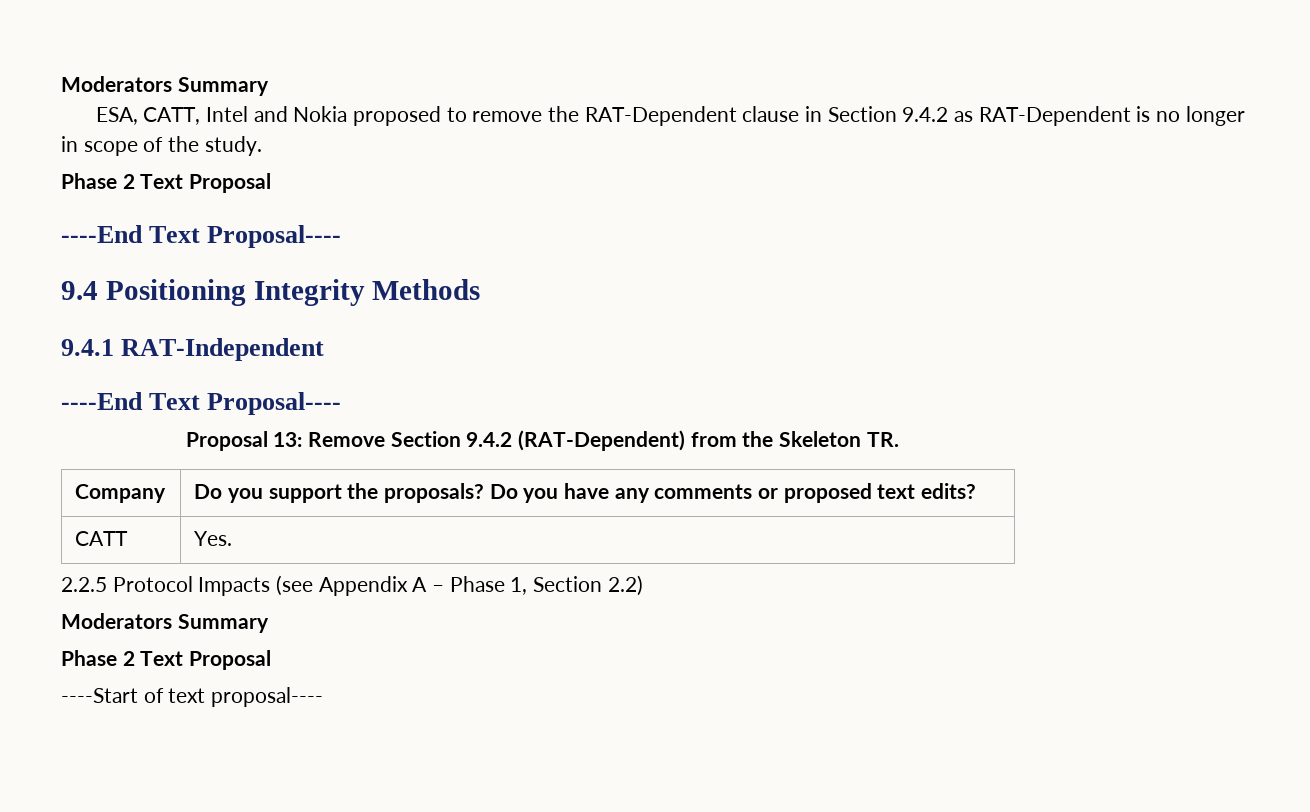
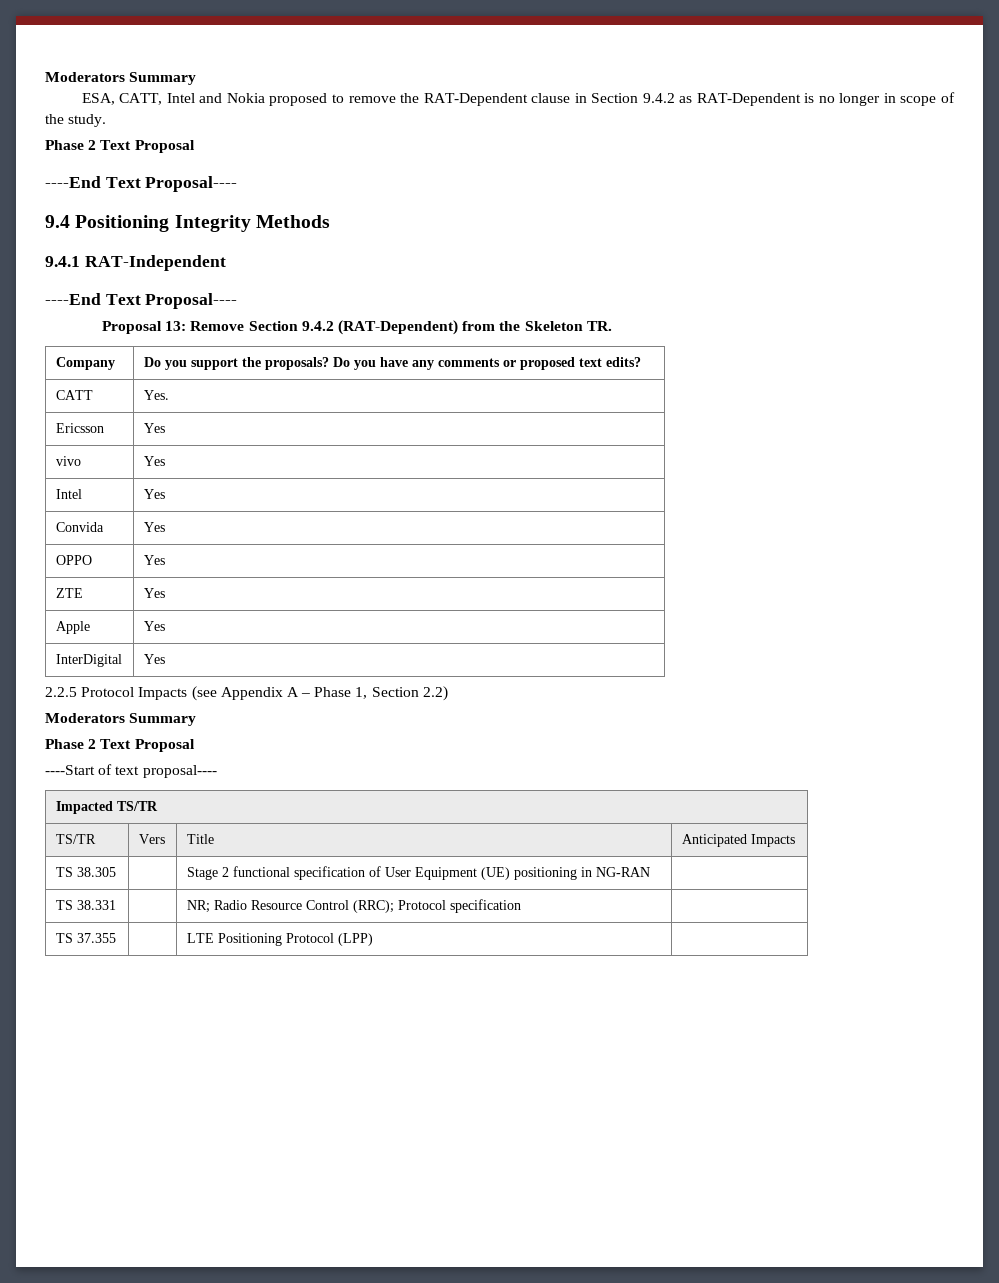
(233, 538) none -> [55,423,104,433] [143,423,165,433] [55,456,81,466] [143,456,165,466] [55,489,82,499] [143,489,165,499] [55,522,104,532] [143,522,165,532] [55,555,92,565] [143,555,165,565] [55,588,83,598] [143,588,165,598] [55,621,90,634] [143,621,165,631] [55,654,122,667] [143,654,165,664] // Ericsson | Yes // vivo | Yes // Intel | Yes // Convida | Yes // OPPO | Yes // ZTE | Yes // Apple | Yes // InterDigital | Yes
(324, 697) none -> [55,801,158,814] [55,834,96,844] [138,834,165,844] [186,834,214,844] [681,834,795,847] [55,867,116,877] [186,866,650,880] [55,900,116,910] [186,899,521,913] [55,933,116,943] [186,933,373,946] // Impacted TS/TR // TS/TR | Vers | Title | Anticipated Impacts // TS 38.305 | | Stage 2 functional specification of User Equipment (UE) positioning in NG-RAN | // TS 38.331 | | NR; Radio Resource Control (RRC); Protocol specification | // TS 37.355 | | LTE Positioning Protocol (LPP) |

